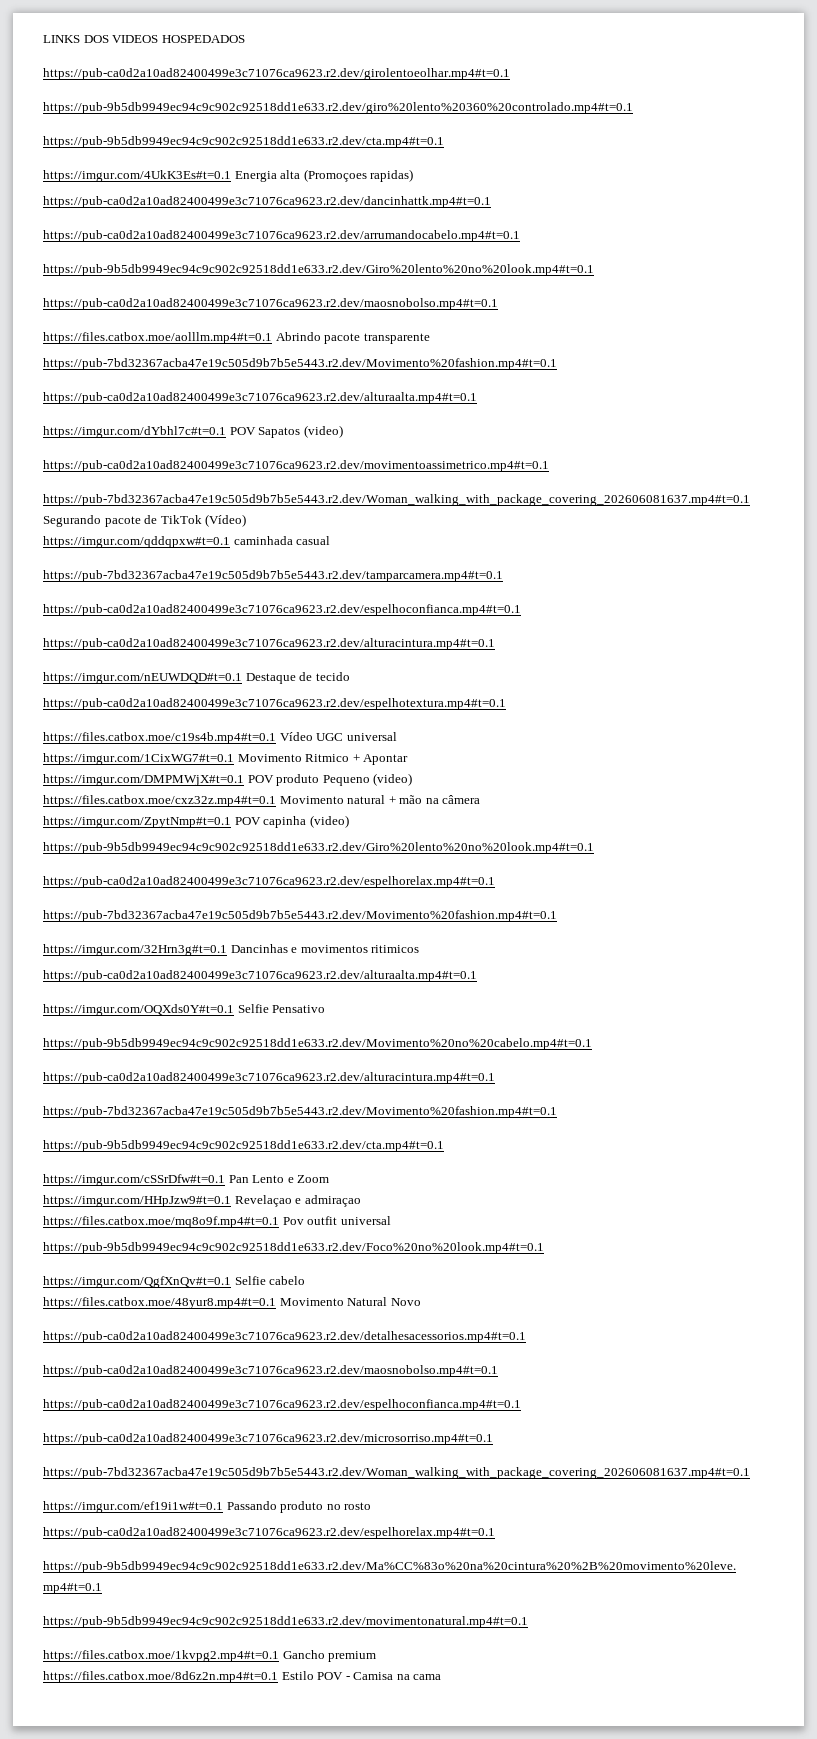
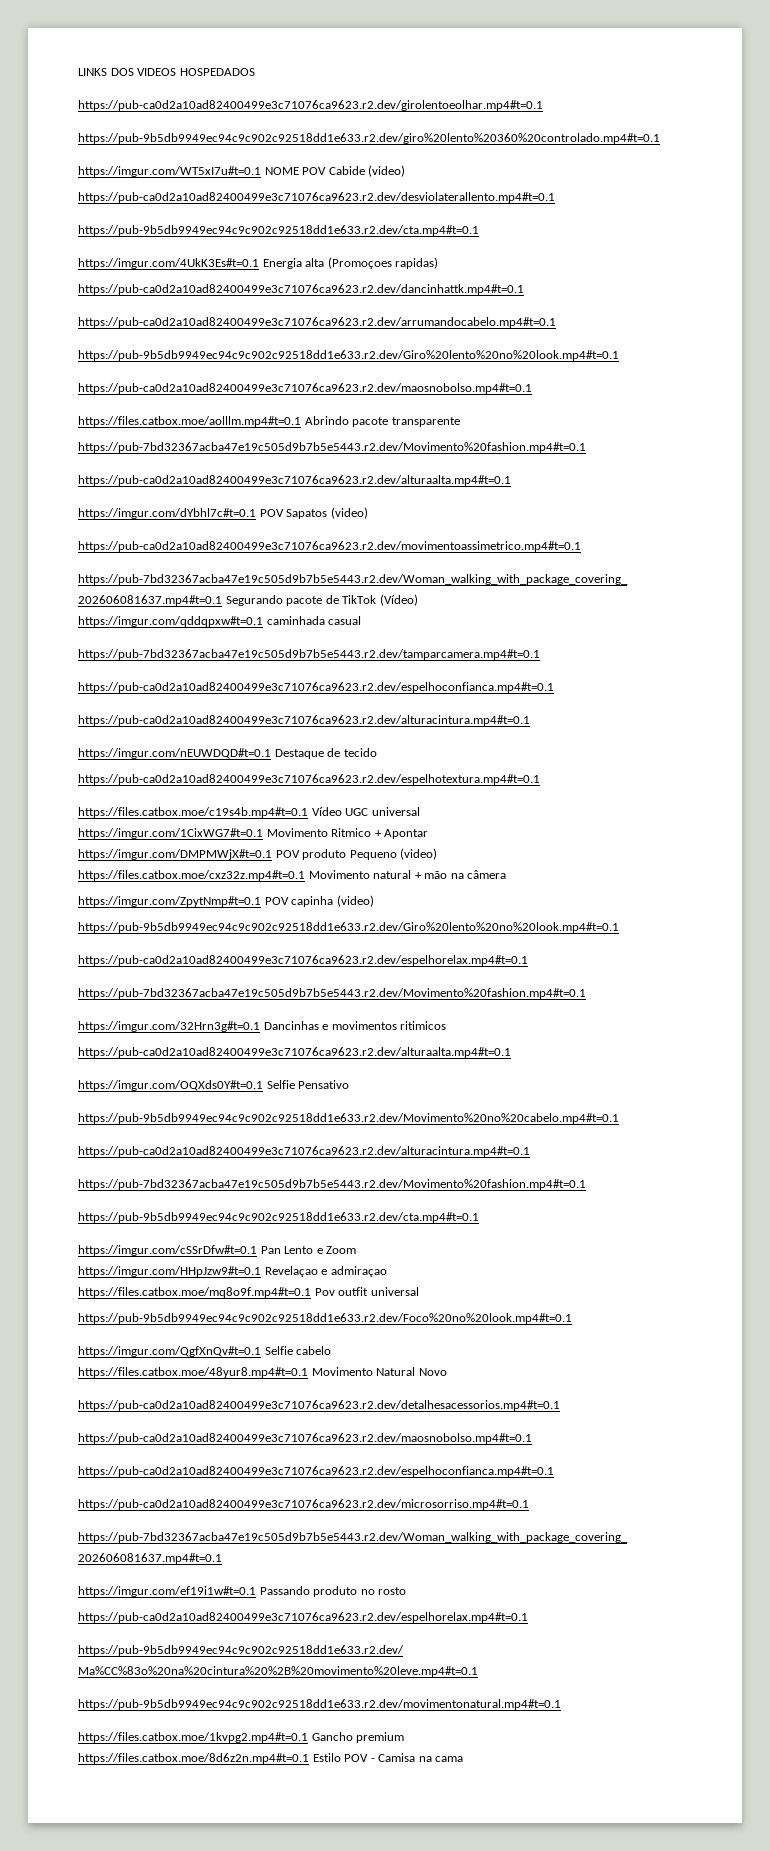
(633, 108) none -> [78,165,406,177] [78,192,555,203] // https://imgur.com/WT5xI7u#t=0.1 NOME POV Cabide (video) // https://pub-ca0d2a10ad82400499e3c71076ca9623.r2.dev/desviolaterallento.mp4#t=0.1

